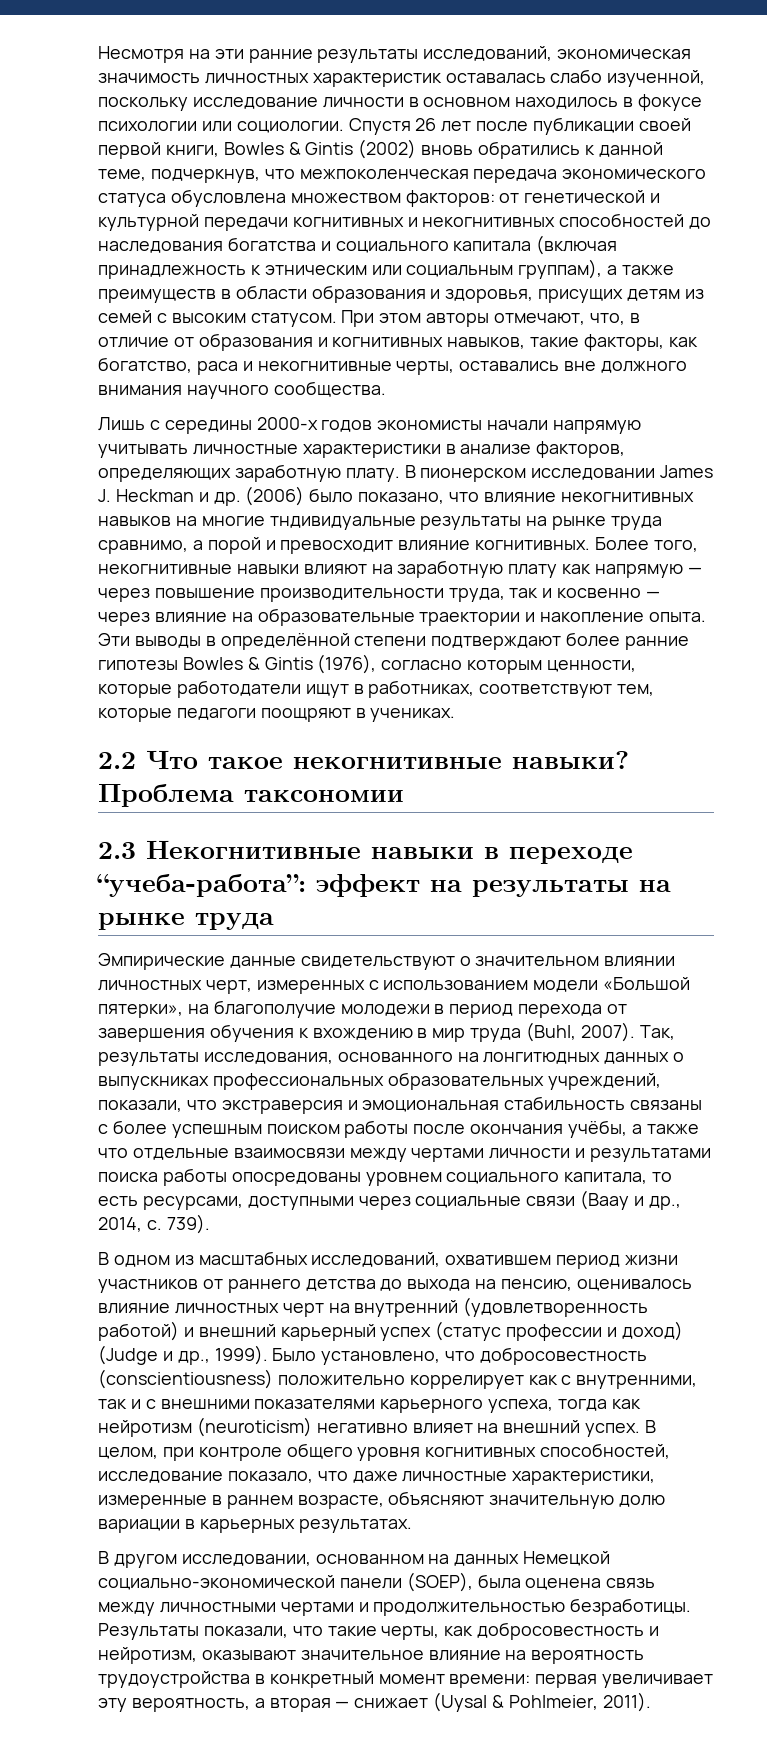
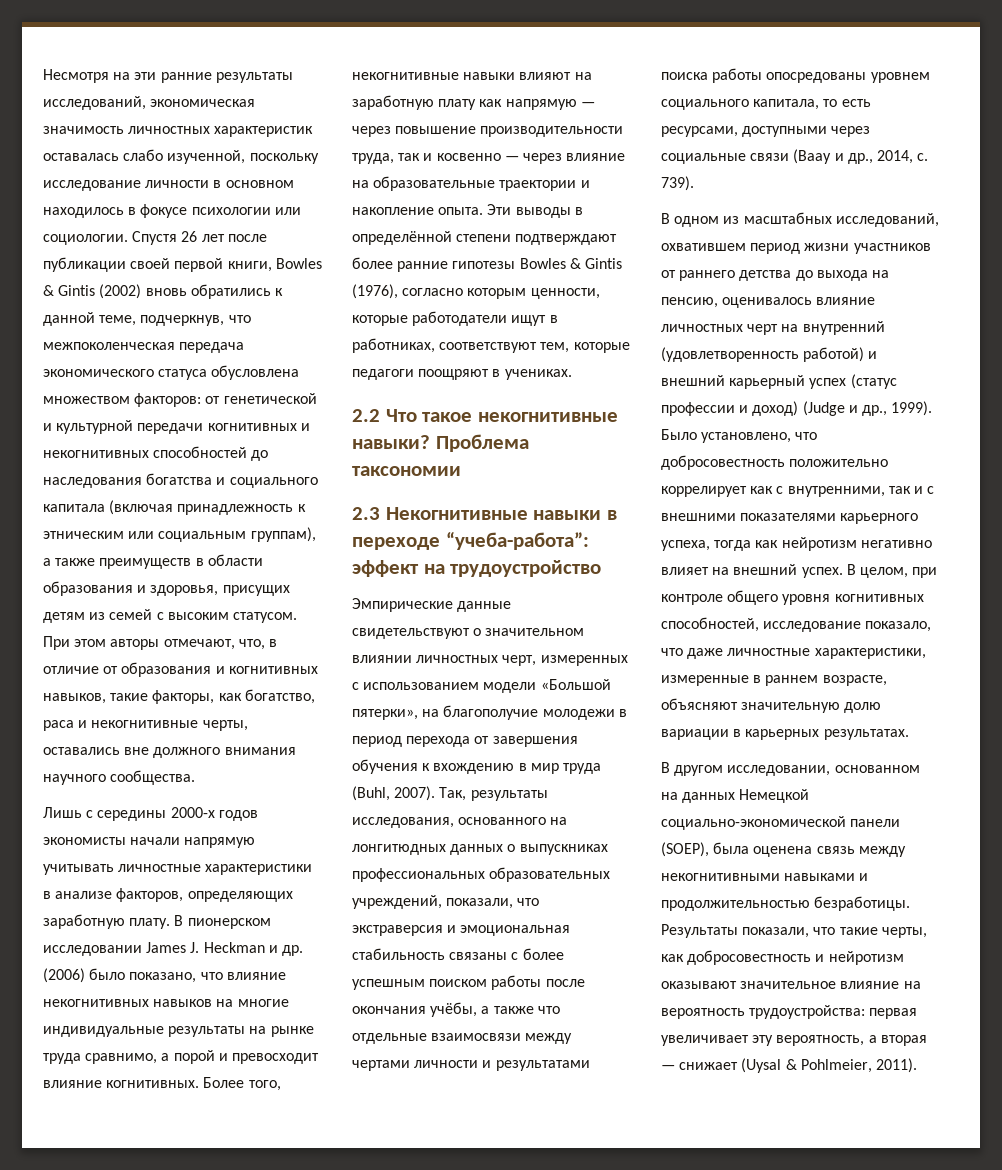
[269,516,416,530] тндивидуальные -> [43,1026,164,1037] индивидуальные
[472,880,671,897] [98,913,274,930] результаты на рынке труда -> [450,560,602,577] трудоустройство
[98,1369,273,1389] (conscientiousness) -> (785, 462) none
[196,1417,312,1437] (neuroticism) -> (857, 544) none
[159,1602,354,1616] личностными чертами -> [661,873,856,881] некогнитивными навыками
[98,1647,197,1664] нейротизм, -> [828,951,904,965] нейротизм
[98,1671,531,1688] трудоустройства в конкретный момент времени: -> [749,1005,866,1019] трудоустройства:

